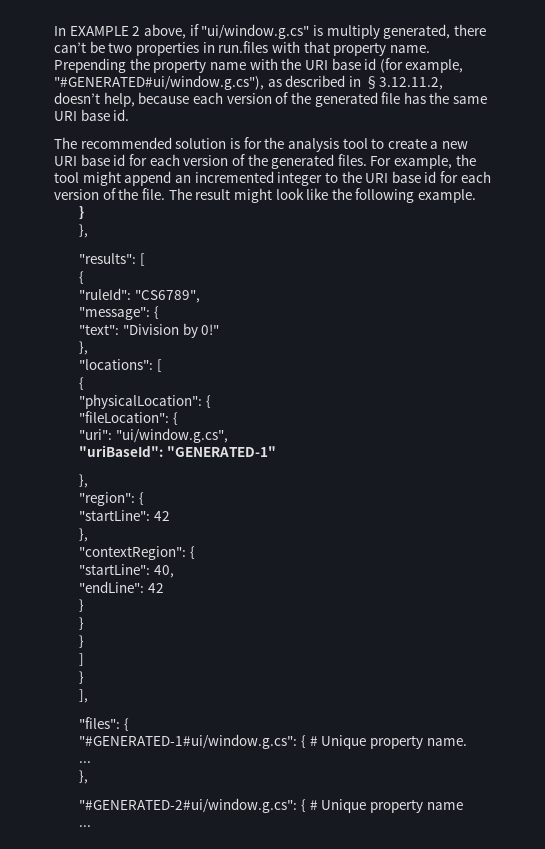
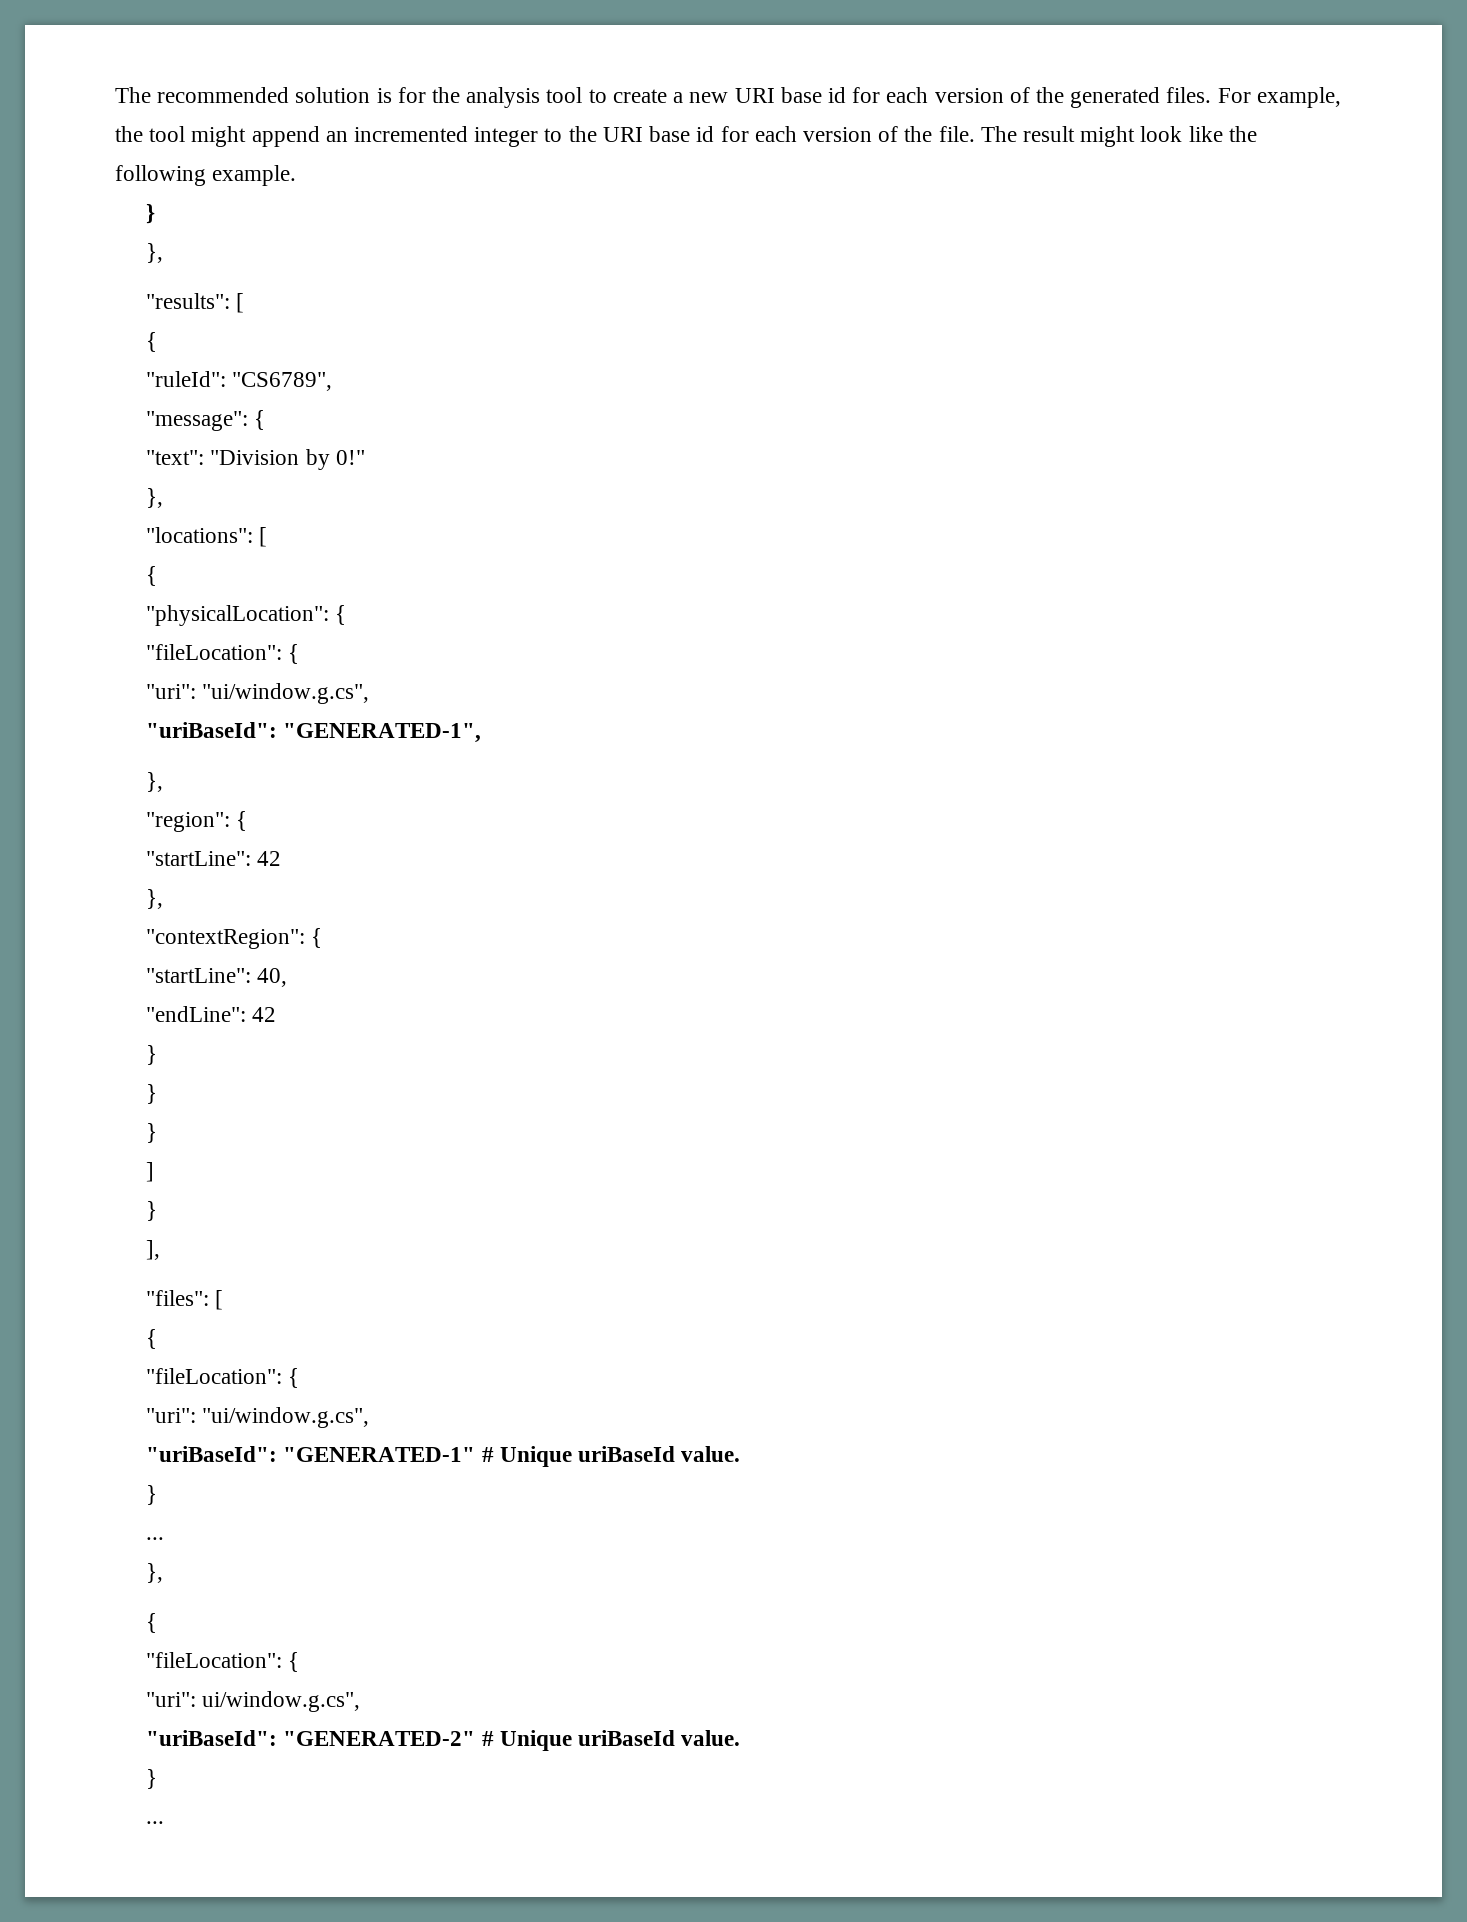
[54,24,486,39] [54,41,430,56] [54,58,464,73] [54,75,443,90] [54,92,488,107] [54,109,130,121] In EXAMPLE 2 above, if "ui/window.g.cs" is multiply generated, there can’t be two properties in run.files with that property name. Prepending the property name with the URI base id (for example, "#GENERATED#ui/window.g.cs"), as described in §3.12.11.2, doesn’t help, because each version of the generated file has the same URI base id. // -> (115, 95) none
[167,446,277,457] "GENERATED-1" -> [283,723,482,743] "GENERATED-1",
[124,718,130,731] [79,734,467,749] { // "#GENERATED-1#ui/window.g.cs": { # Unique property name. -> [215,1290,224,1310] [146,1329,158,1349] [146,1368,300,1388] [146,1407,370,1428] [146,1446,741,1467] [146,1485,158,1505] [ // { // "fileLocation": { // "uri": "ui/window.g.cs", // "uriBaseId": "GENERATED-1" # Unique uriBaseId value. // }
[79,798,463,813] "#GENERATED-2#ui/window.g.cs": { # Unique property name -> [146,1613,158,1633] [146,1652,300,1672] [146,1691,361,1712] [146,1730,741,1751] [146,1769,158,1789] { // "fileLocation": { // "uri": ui/window.g.cs", // "uriBaseId": "GENERATED-2" # Unique uriBaseId value. // }

